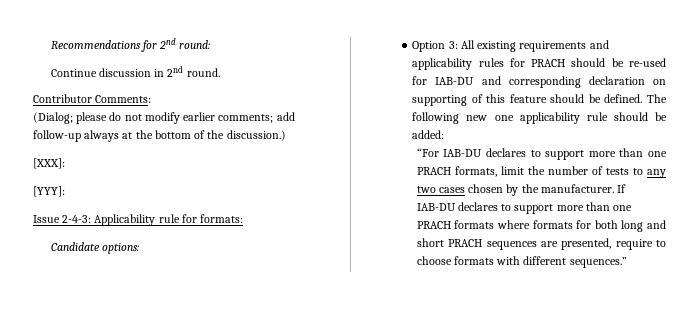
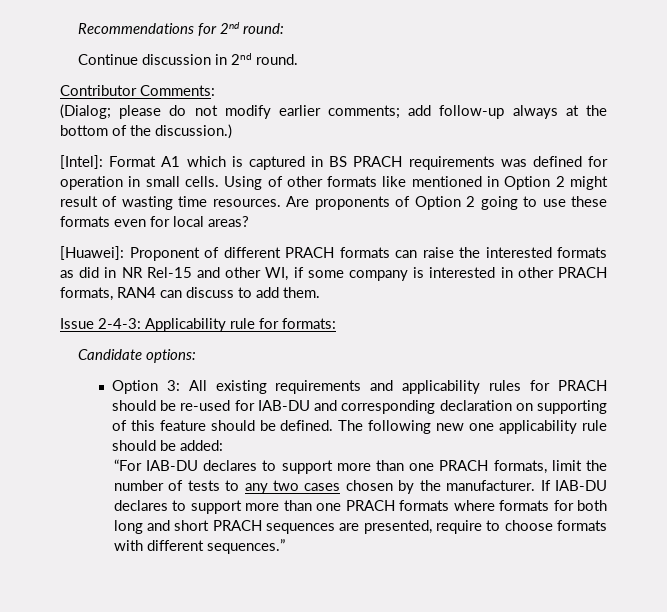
[33,158,65,169] [33,186,65,197] [XXX]: // [YYY]: -> [60,155,609,170] [60,176,609,190] [60,196,607,210] [60,216,249,227] [60,246,607,261] [60,267,607,281] [60,287,320,301] [Intel]: Format A1 which is captured in BS PRACH requirements was defined for operation in small cells. Using of other formats like mentioned in Option 2 might result of wasting time resources. Are proponents of Option 2 going to use these formats even for local areas? // [Huawei]: Proponent of different PRACH formats can raise the interested formats as did in NR Rel-15 and other WI, if some company is interested in other PRACH formats, RAN4 can discuss to add them.

